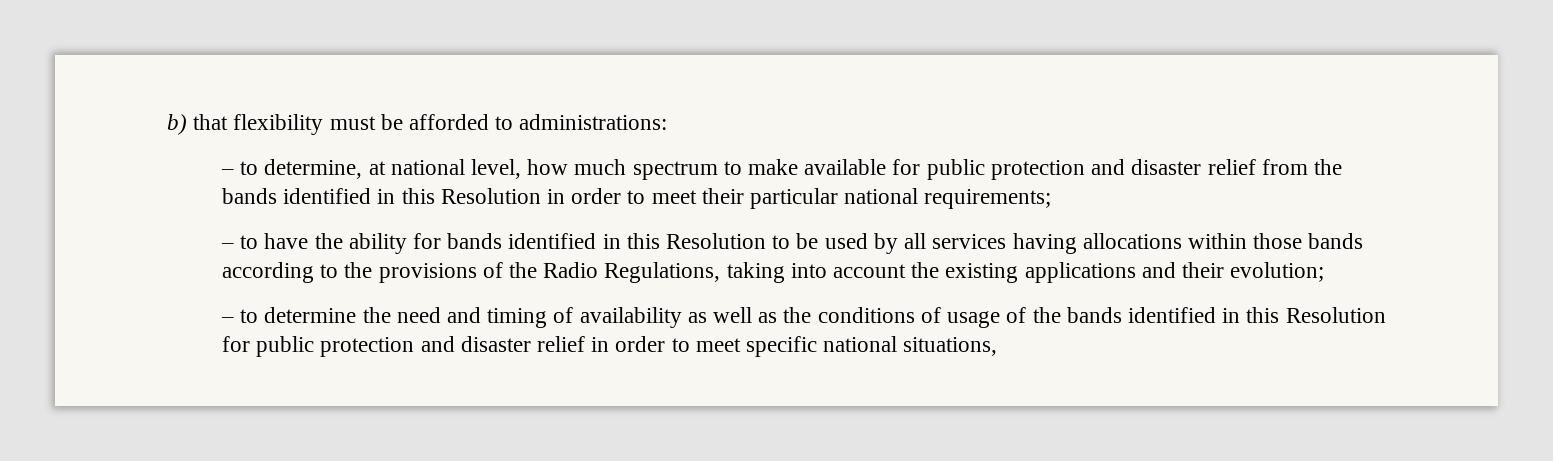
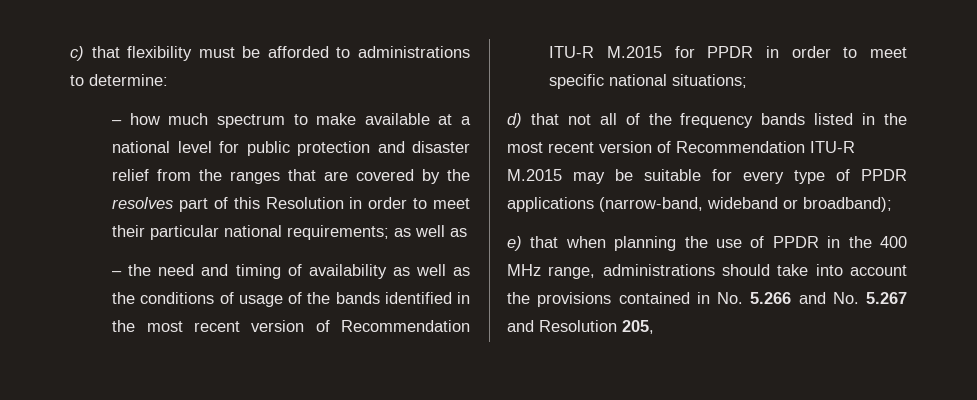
[167,114,187,135] b) -> [70,46,84,61] c)
[519,114,668,130] [220,159,521,179] administrations: // – to determine, at national level, -> [358,46,470,58] [70,74,168,86] [112,120,123,125] administrations to determine: // –
(887, 167) none -> [438,114,471,125] [112,141,212,153] at a national level
[221,188,396,204] bands identified in -> [230,169,470,184] [112,197,228,212] ranges that are covered by the resolves part of
[220,233,1364,254] [221,262,1325,283] [220,307,357,323] // – to have the ability for bands identified in this Resolution to be used by all services having allocations within those bands according to the provisions of the Radio Regulations, taking into account the existing applications and their evolution; // – to determine -> [394,225,468,237] [112,271,123,276] as well as // –
[1246,307,1386,323] [221,336,585,357] this Resolution for public protection and disaster relief -> [112,320,471,332] [549,46,754,58] the most recent version of Recommendation ITU-R M.2015 for PPDR
[903,337,998,356] situations, -> [672,74,748,88] [507,113,907,128] [507,141,855,153] [507,169,907,184] [507,197,892,212] [507,236,907,251] [507,264,907,279] [507,292,907,307] [507,320,654,334] situations; // d) that not all of the frequency bands listed in the most recent version of Recommendation ITU-R M.2015 may be suitable for every type of PPDR applications (narrow-band, wideband or broadband); // e) that when planning the use of PPDR in the 400 MHz range, administrations should take into account the provisions contained in No. 5.266 and No. 5.267 and Resolution 205,

